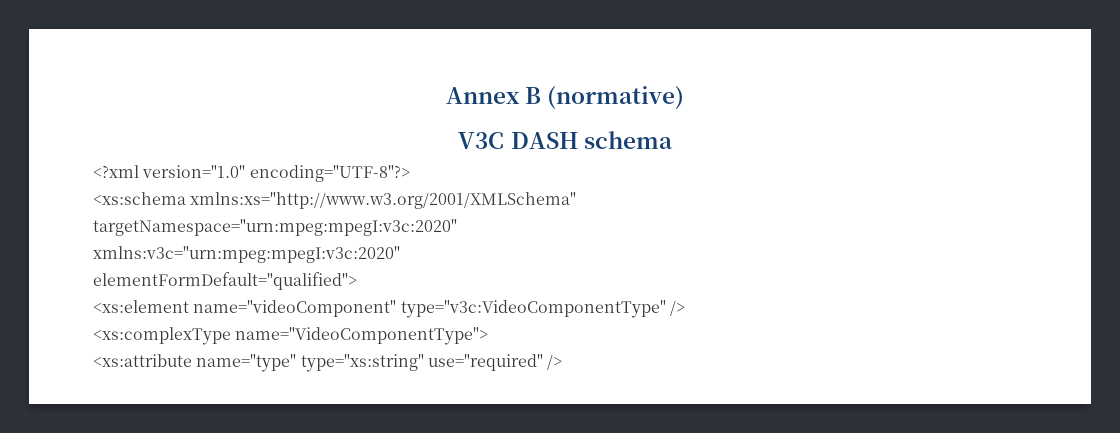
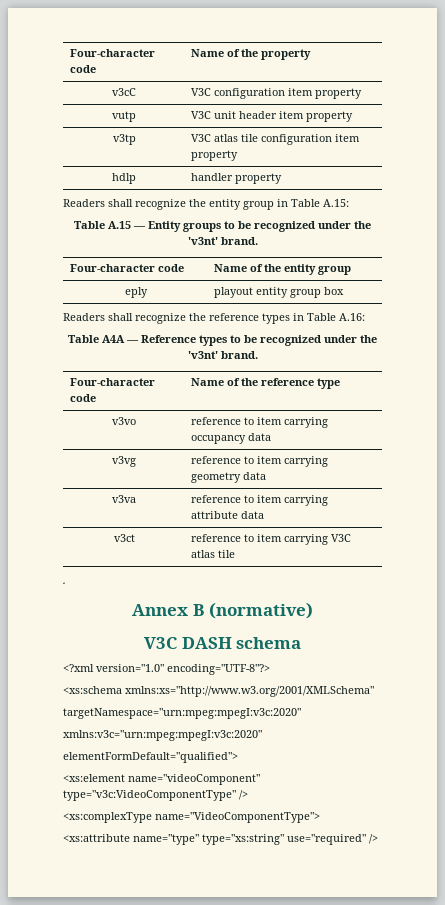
(445, 95) none -> [69,49,155,57] [69,65,96,73] [190,49,311,60] [112,88,136,96] [190,88,362,99] [112,111,136,122] [190,111,353,122] [112,134,136,145] [190,134,360,145] [190,150,238,161] [112,173,136,184] [190,173,282,184] [63,199,349,210] [74,221,371,232] [187,237,258,245] [69,264,184,272] [213,264,351,275] [124,287,148,298] [213,287,344,298] [63,313,365,324] [68,335,377,346] [187,351,258,359] [69,378,155,386] [69,394,96,402] [190,378,340,389] [112,417,136,425] [190,417,328,428] [190,433,271,444] [112,456,136,467] [190,456,328,467] [190,472,266,483] [112,495,136,503] [190,495,328,506] [190,511,264,519] [113,534,135,542] [190,534,351,545] [190,550,235,558] [63,582,66,584] Four-character code | Name of the property // v3cC | V3C configuration item property // vutp | V3C unit header item property // v3tp | V3C atlas tile configuration item property // hdlp | handler property // Readers shall recognize the entity group in Table A.15: // Table A.15 — Entity groups to be recognized under the 'v3nt' brand. // Four-character code | Name of the entity group // eply | playout entity group box // Readers shall recognize the reference types in Table A.16: // Table A4A — Reference types to be recognized under the 'v3nt' brand. // Four-character code | Name of the reference type // v3vo | reference to item carrying occupancy data // v3vg | reference to item carrying geometry data // v3va | reference to item carrying attribute data // v3ct | reference to item carrying V3C atlas tile // . //

